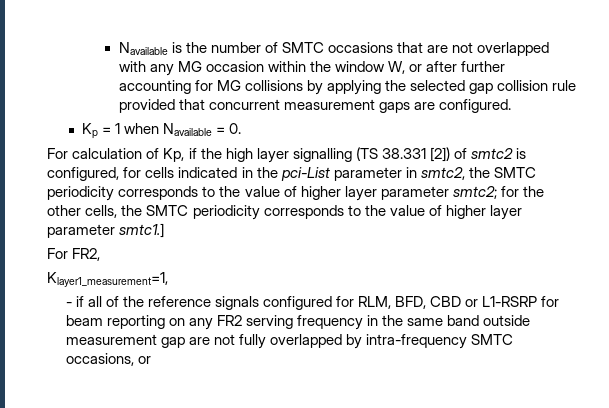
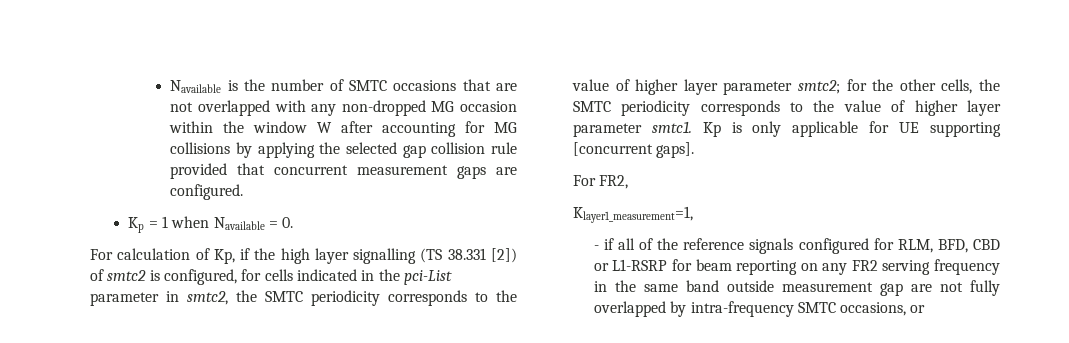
(174, 70) none -> [341,100,426,116] non-dropped
[388,61,506,74] W, or after further -> [317,121,374,133] W after
[119,223,165,238] smtc1.] -> [651,121,1001,137] [572,142,695,158] smtc1. Kp is only applicable for UE supporting [concurrent gaps].

